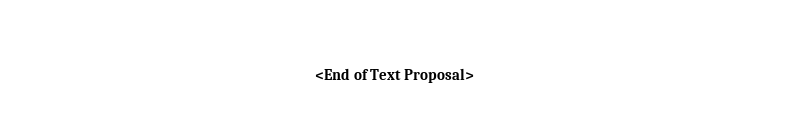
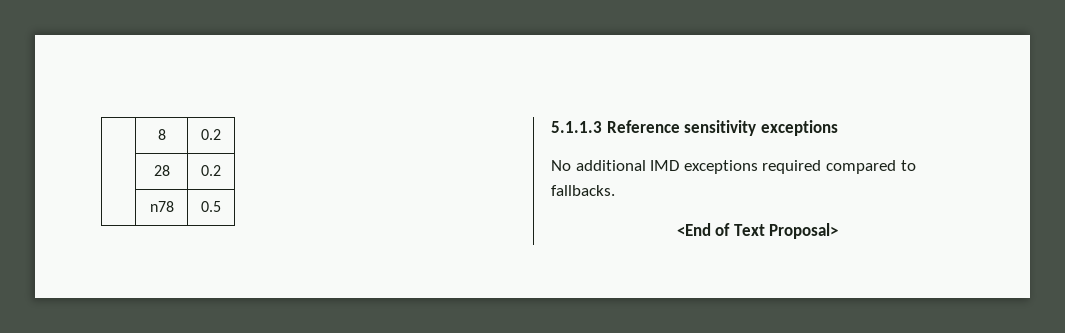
(314, 74) none -> [157,129,166,140] [201,129,221,140] [153,165,170,176] [201,165,221,176] [149,201,174,212] [201,201,221,212] [551,120,838,136] [551,160,916,174] [551,185,615,196] | 8 | 0.2 // | 28 | 0.2 // | n78 | 0.5 // 5.1.1.3 Reference sensitivity exceptions // No additional IMD exceptions required compared to fallbacks. //

